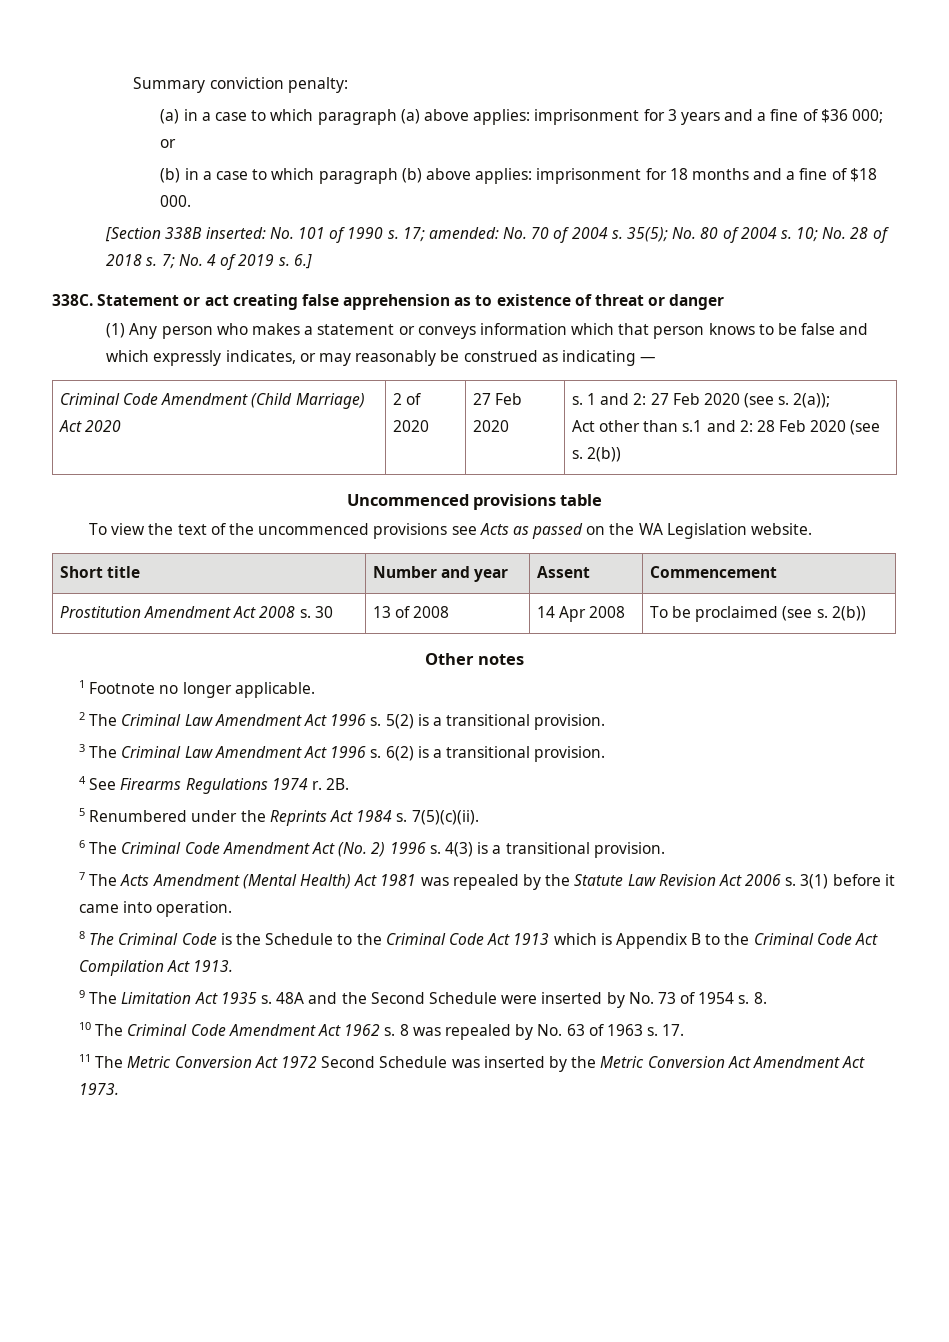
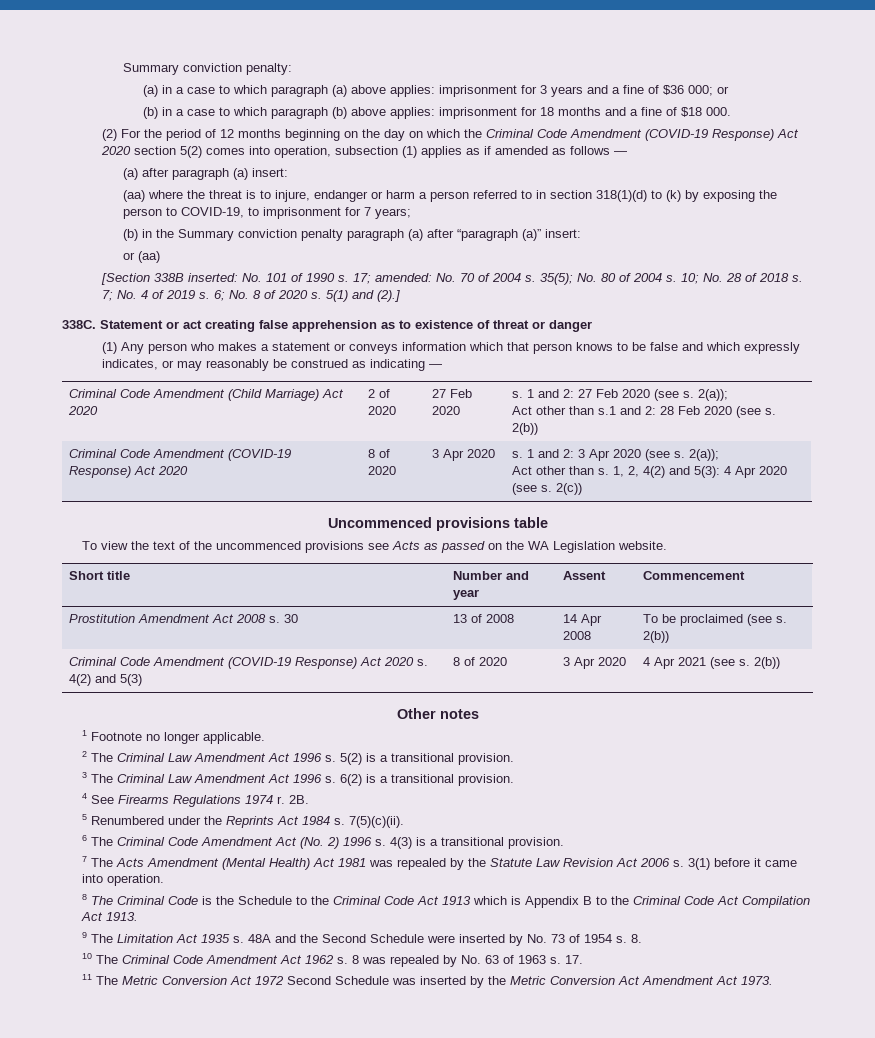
(192, 201) none -> [102,129,800,141] [101,146,628,158] [122,168,288,180] [122,190,777,202] [122,207,411,219] [122,229,581,241] [122,251,160,263] // (2) For the period of 12 months beginning on the day on which the Criminal Code Amendment (COVID-19 Response) Act 2020 section 5(2) comes into operation, subsection (1) applies as if amended as follows — // (a) after paragraph (a) insert: // (aa) where the threat is to injure, endanger or harm a person referred to in section 318(1)(d) to (k) by exposing the person to COVID-19, to imprisonment for 7 years; // (b) in the Summary conviction penalty paragraph (a) after “paragraph (a)” insert: // or (aa)
[293,254,312,269] 6.] -> [214,290,401,302] 6; No. 8 of 2020 s. 5(1) and (2).]
(621, 454) none -> [68,449,291,461] [68,466,188,478] [367,449,390,458] [367,466,396,475] [431,449,495,461] [511,449,719,461] [511,466,787,478] [511,483,582,495] // Criminal Code Amendment (COVID-19 Response) Act 2020 | 8 of 2020 | 3 Apr 2020 | s. 1 and 2: 3 Apr 2020 (see s. 2(a)); // Act other than s. 1, 2, 4(2) and 5(3): 4 Apr 2020 (see s. 2(c))
(866, 613) none -> [68,657,428,669] [68,674,142,686] [452,657,507,666] [562,657,626,669] [642,657,780,669] // Criminal Code Amendment (COVID-19 Response) Act 2020 s. 4(2) and 5(3) | 8 of 2020 | 3 Apr 2020 | 4 Apr 2021 (see s. 2(b))

